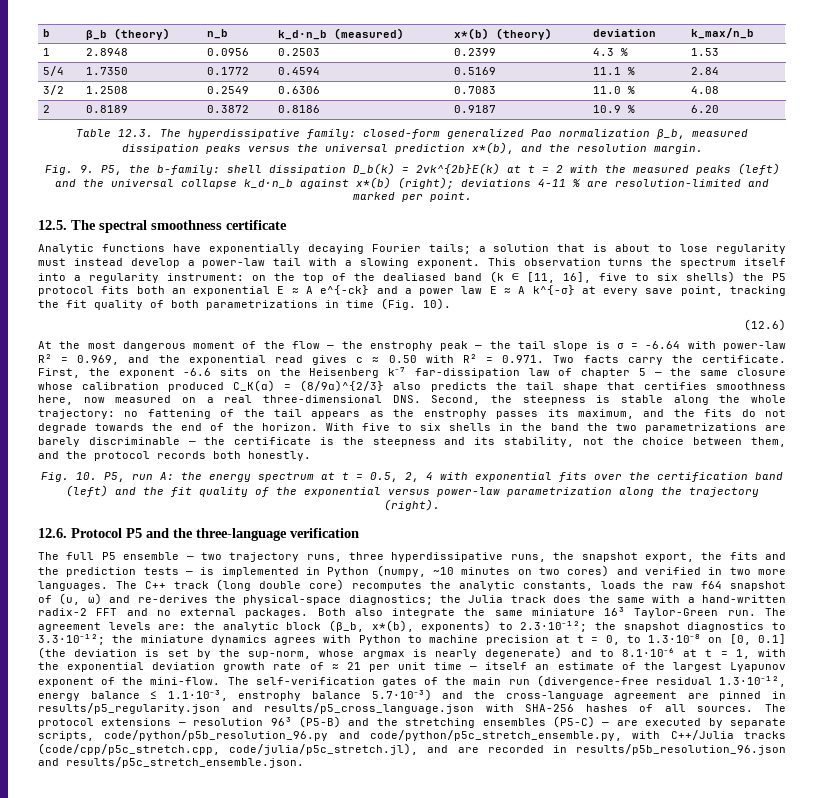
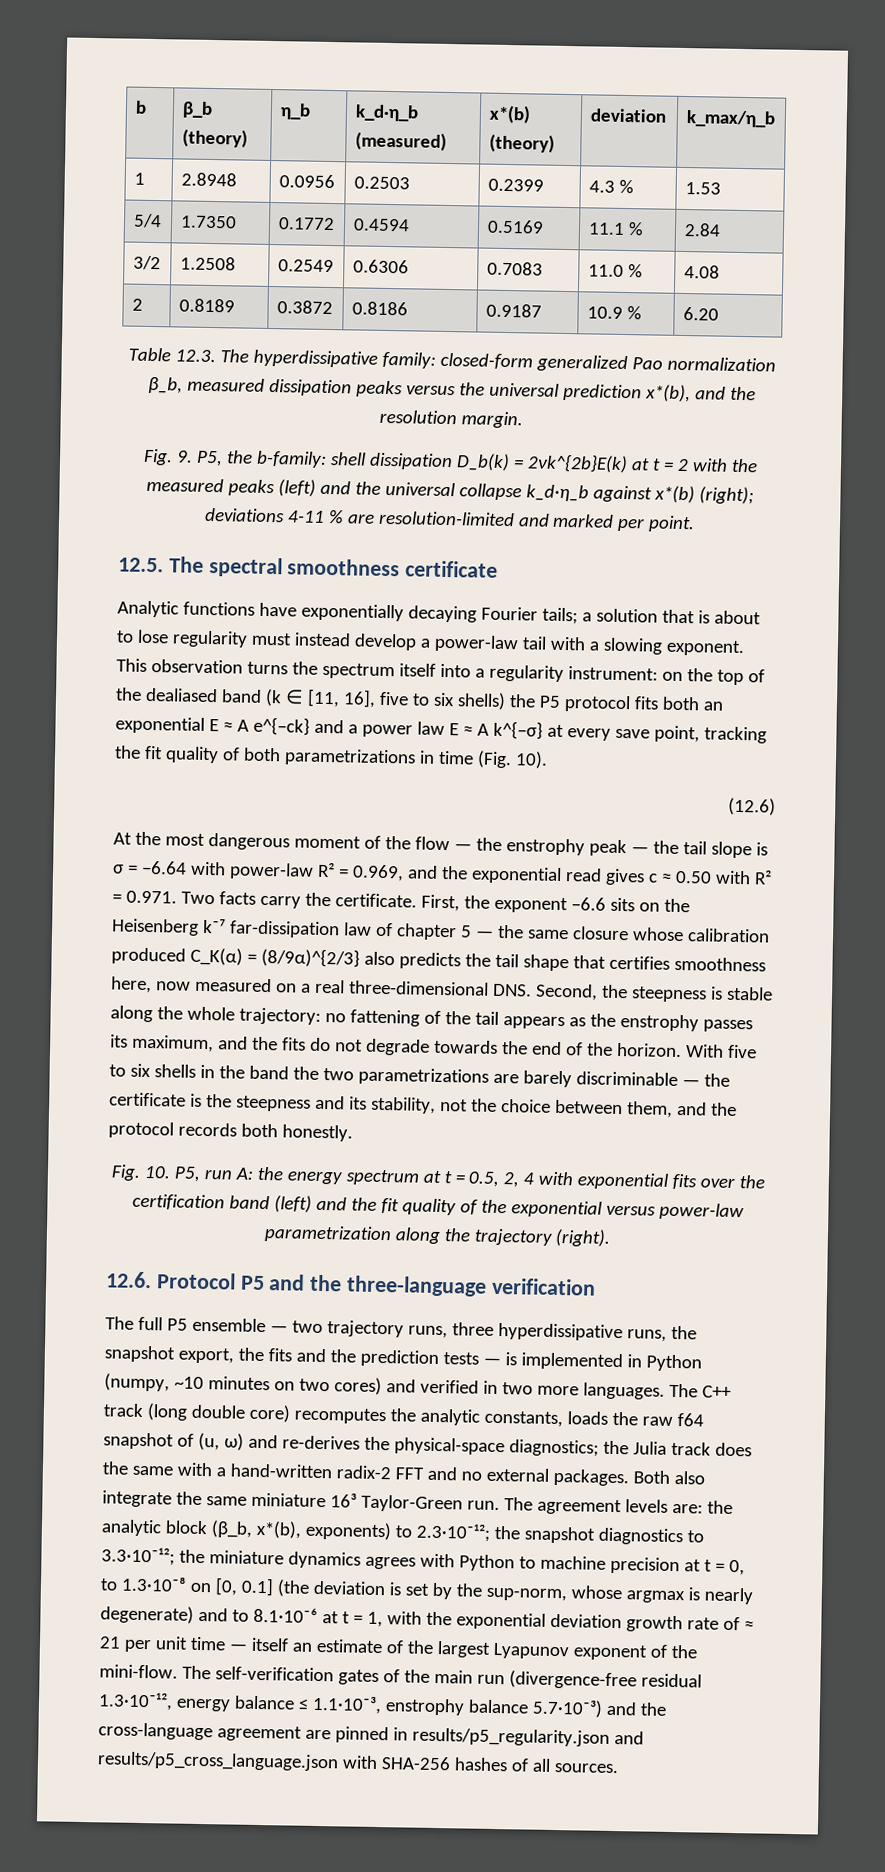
[764,704,786,712] [38,716,786,728] [38,730,787,741] [38,743,786,755] [38,757,304,768] The protocol extensions — resolution 96³ (P5-B) and the stretching ensembles (P5-C) — are executed by separate scripts, code/python/p5b_resolution_96.py and code/python/p5c_stretch_ensemble.py, with C++/Julia tracks (code/cpp/p5c_stretch.cpp, code/julia/p5c_stretch.jl), and are recorded in results/p5b_resolution_96.json and results/p5c_stretch_ensemble.json. -> (619, 1768) none

